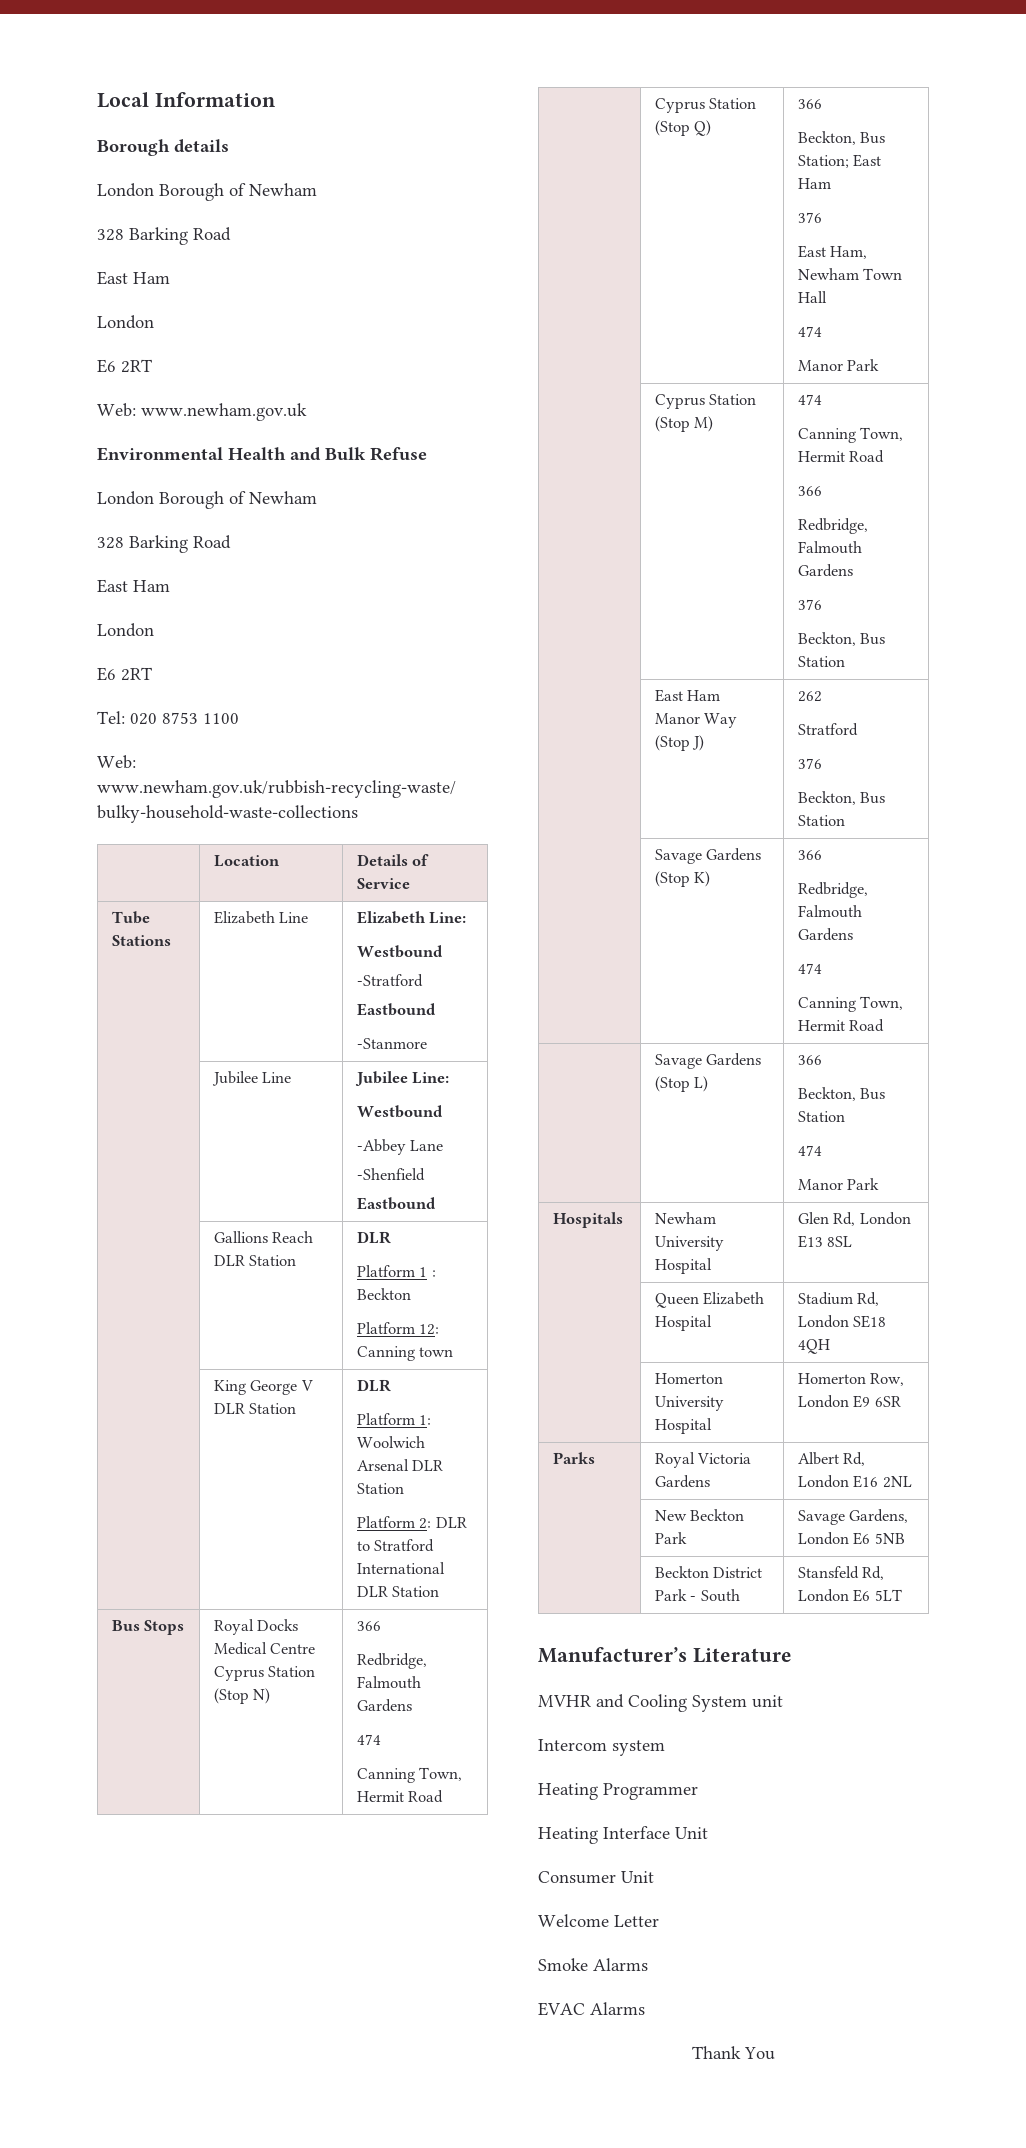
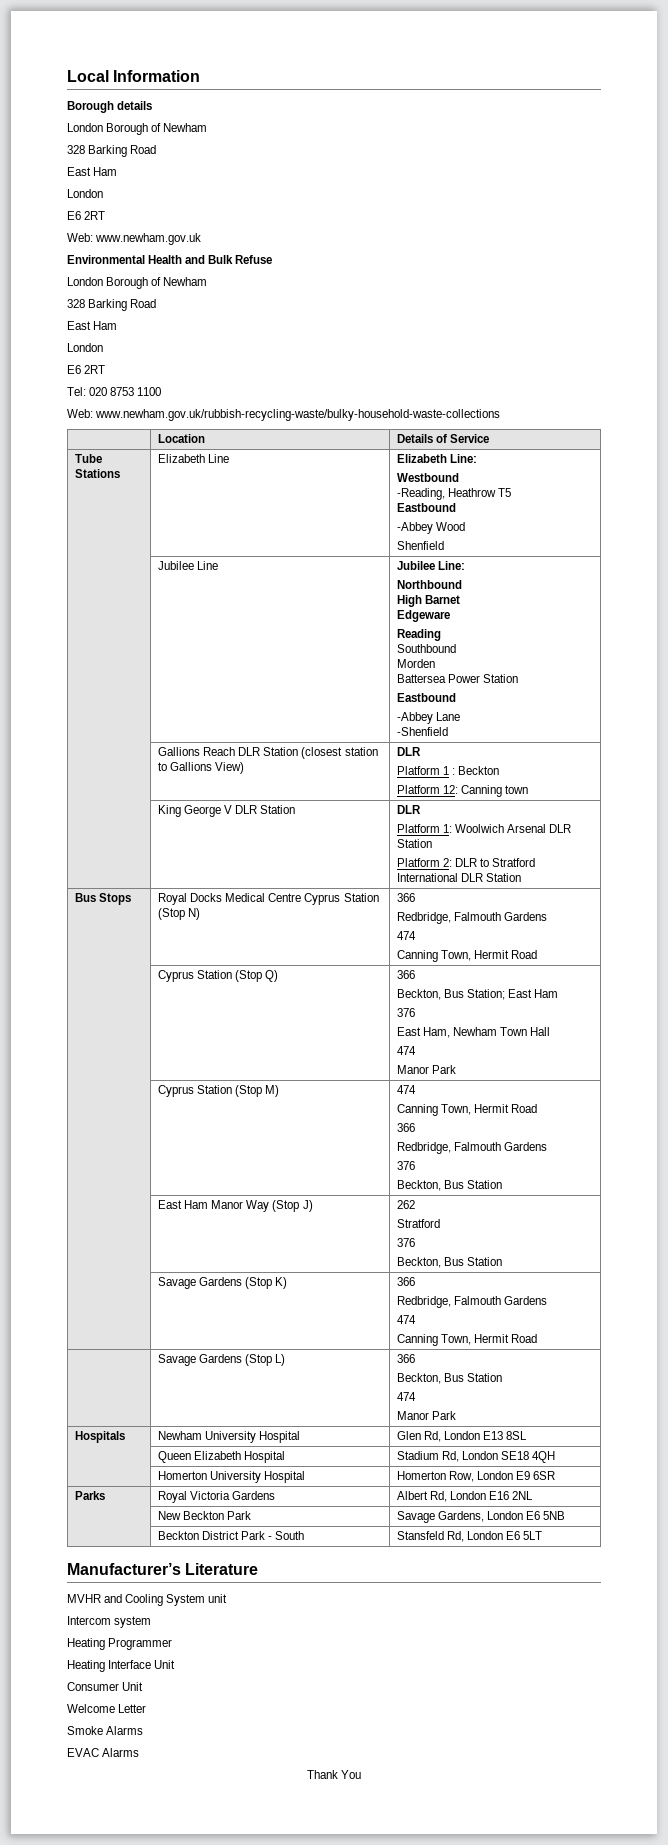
[356,974,423,987] [356,1003,436,1016] [356,1038,427,1049] [211,1071,292,1086] [354,1071,450,1086] [356,1105,443,1118] -Stratford // Eastbound // -Stanmore // | Jubilee Line | Jubilee Line: // Westbound -> [397,488,512,500] [397,503,457,512] [397,522,466,534] [397,541,445,550] [158,561,219,570] [397,561,466,570] [397,580,463,589] [397,595,461,607] [397,610,451,622] [397,629,442,641] [397,644,457,653] [397,659,436,668] [397,674,519,683] [397,693,457,702] -Reading, Heathrow T5 // Eastbound // -Abbey Wood // Shenfield // | Jubilee Line | Jubilee Line: // Northbound // High Barnet // Edgeware // Reading // Southbound // Morden // Battersea Power Station // Eastbound
[356,1197,436,1210] // Eastbound -> (449, 731) none
(297, 1260) none -> [301,747,378,759] [158,762,245,774] (closest station to Gallions View)

